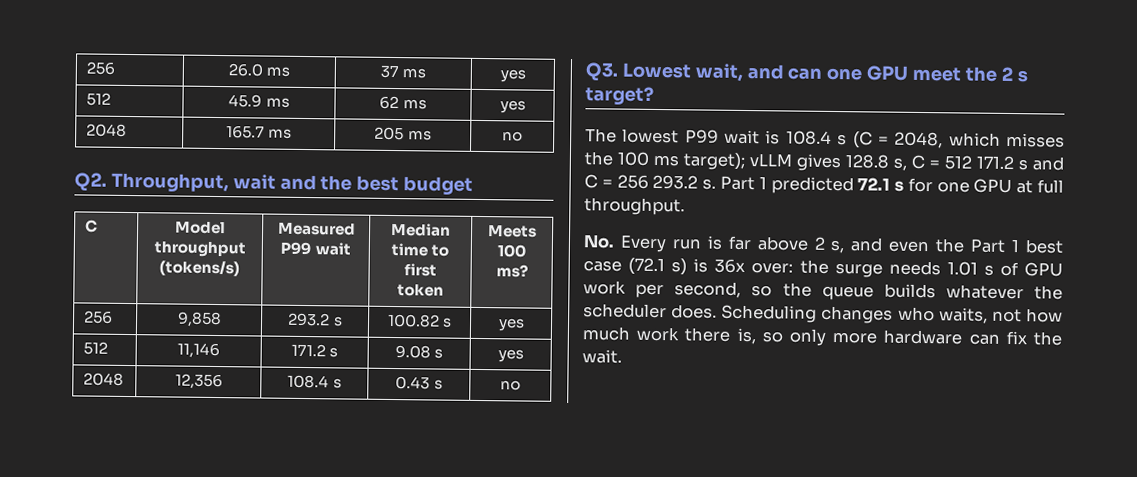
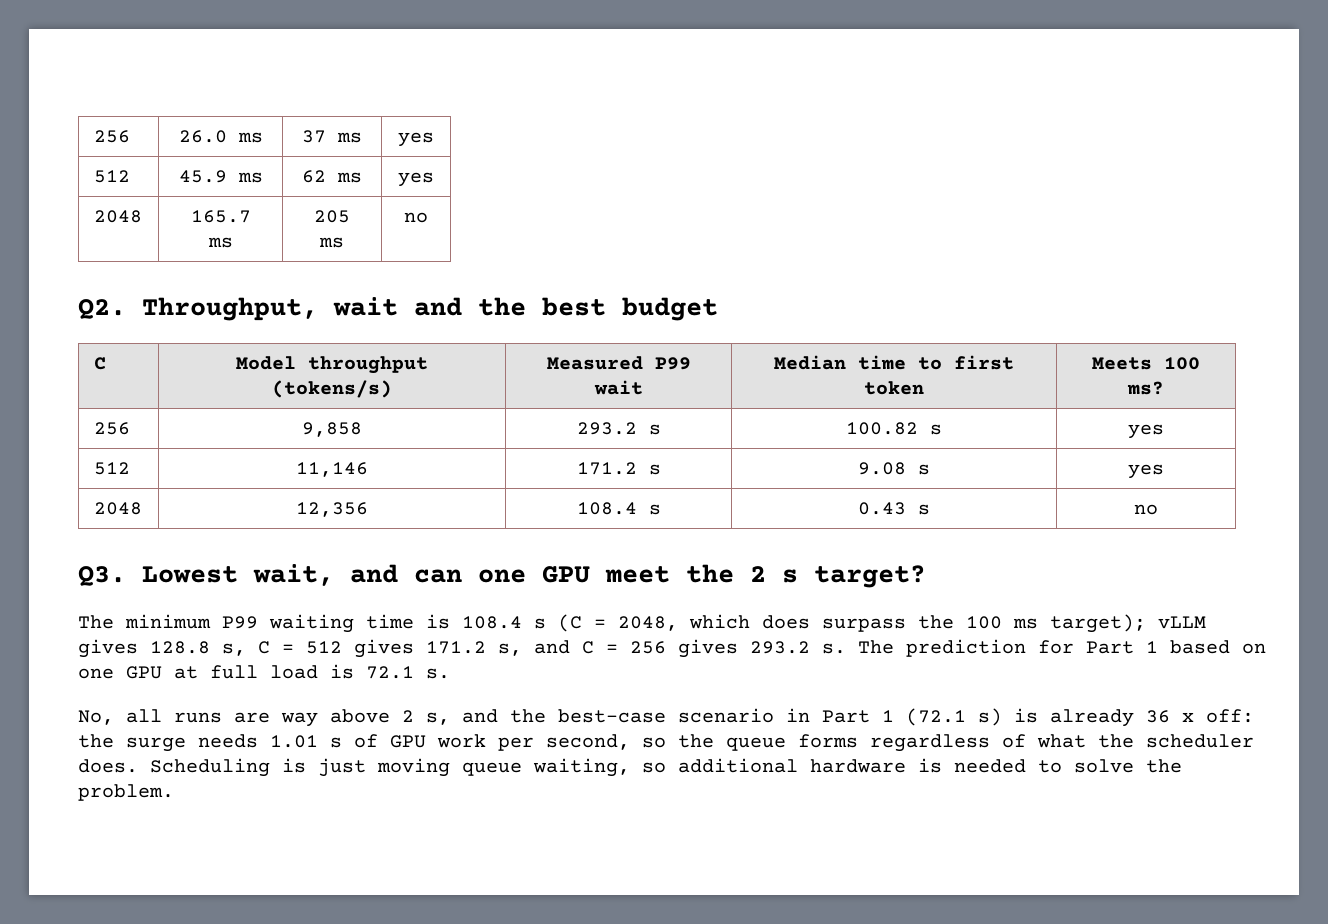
[622,128,761,145] lowest P99 wait -> [125,614,414,633] minimum P99 waiting time
[1006,132,1065,148] misses -> [762,615,906,632] does surpass
[976,155,1028,171] 171.2 s -> [354,639,522,658] gives 171.2 s,
(649, 181) none -> [678,639,738,658] gives
[719,175,1064,195] [584,197,685,216] [583,234,1064,254] [583,257,794,276] Part 1 predicted 72.1 s for one GPU at full throughput. // No. Every run is far above 2 s, and even the Part 1 best case (72.1 s) is 36x over: -> [858,639,1266,657] [78,664,450,679] [78,708,1254,727] The prediction for Part 1 based on one GPU at full load is 72.1 s. // No, all runs are way above 2 s, and the best-case scenario in Part 1 (72.1 s) is already 36 x off:
[883,283,1063,300] [583,303,1063,324] [582,326,1062,346] [582,349,622,364] builds whatever the scheduler does. Scheduling changes who waits, not how much work there is, so only more hardware can fix the wait. -> [798,734,1254,752] [78,758,1182,777] [78,784,174,801] forms regardless of what the scheduler does. Scheduling is just moving queue waiting, so additional hardware is needed to solve the problem.

